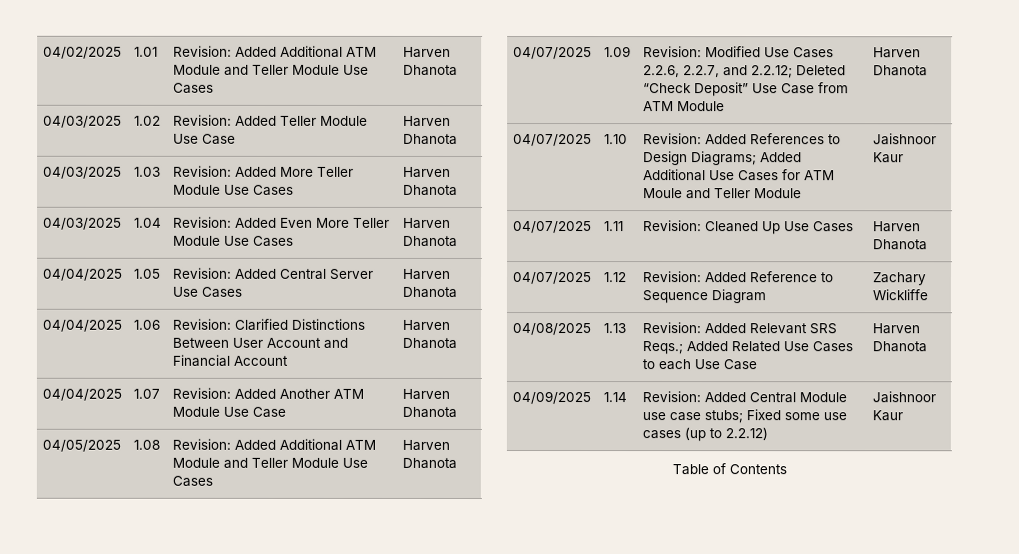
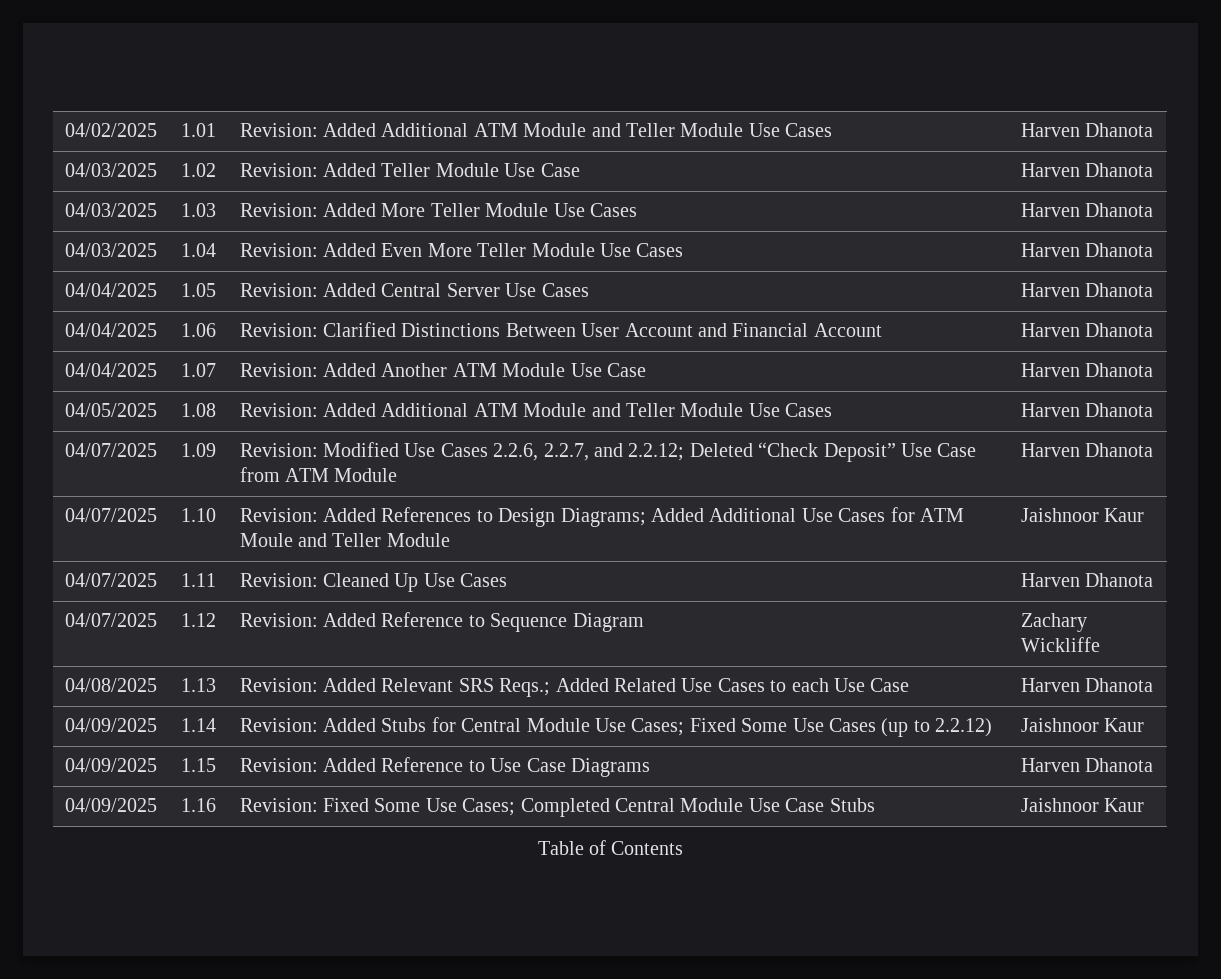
[748,392,847,404] [641,409,847,424] [641,430,681,440] Central Module use case stubs; Fixed some use cases -> [381,717,877,736] Stubs for Central Module Use Cases; Fixed Some Use Cases
(903, 416) none -> [64,758,157,772] [180,758,216,772] [239,757,651,777] [1020,758,1154,772] [64,798,157,812] [180,798,216,812] [239,798,875,817] [1020,798,1145,812] // 04/09/2025 | 1.15 | Revision: Added Reference to Use Case Diagrams | Harven Dhanota // 04/09/2025 | 1.16 | Revision: Fixed Some Use Cases; Completed Central Module Use Case Stubs | Jaishnoor Kaur

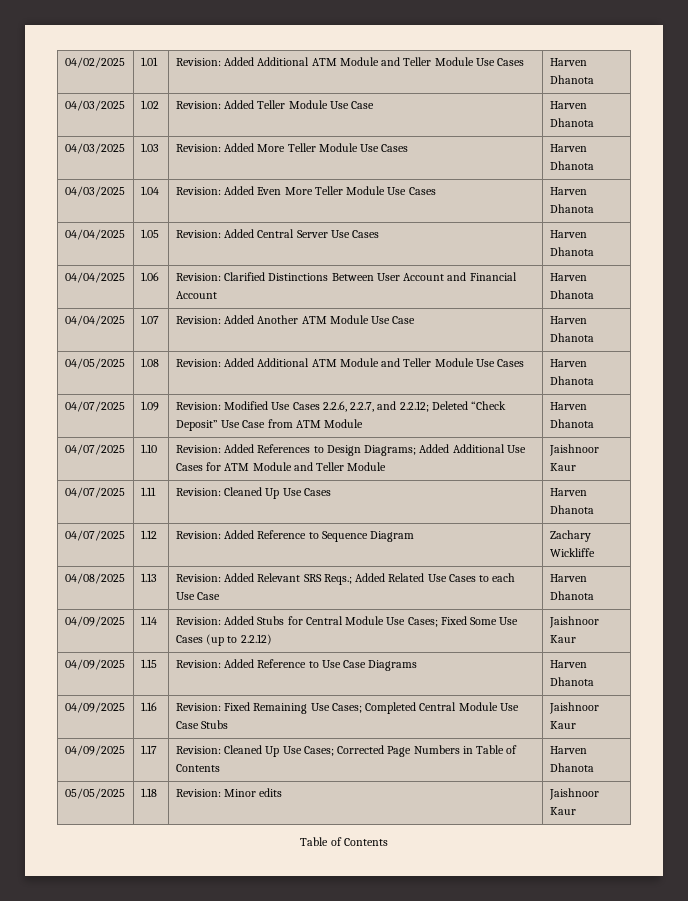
[239,533,293,547] Moule -> [252,462,292,471] Module
[374,798,421,812] Some -> [253,703,308,714] Remaining
(1145, 805) none -> [64,745,125,756] [140,745,157,754] [175,745,518,757] [175,764,220,772] [549,746,587,754] [549,763,594,772] [64,788,125,799] [140,788,157,797] [175,788,283,797] [548,788,599,800] [549,807,576,815] // 04/09/2025 | 1.17 | Revision: Cleaned Up Use Cases; Corrected Page Numbers in Table of Contents | Harven Dhanota // 05/05/2025 | 1.18 | Revision: Minor edits | Jaishnoor Kaur

